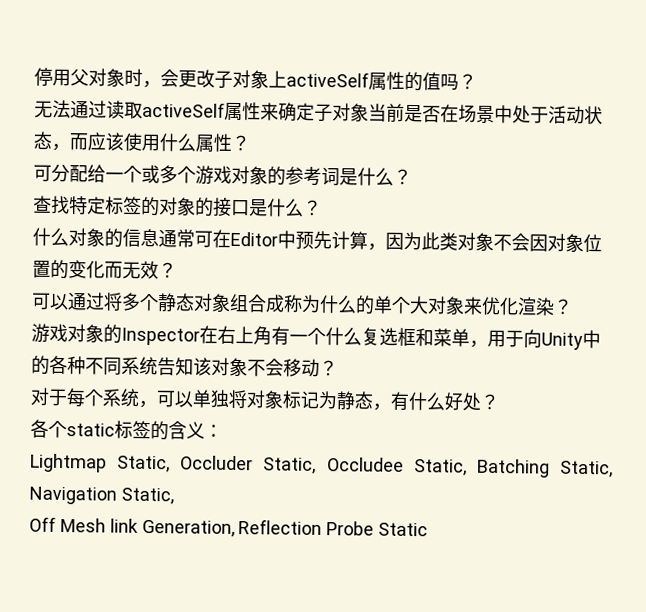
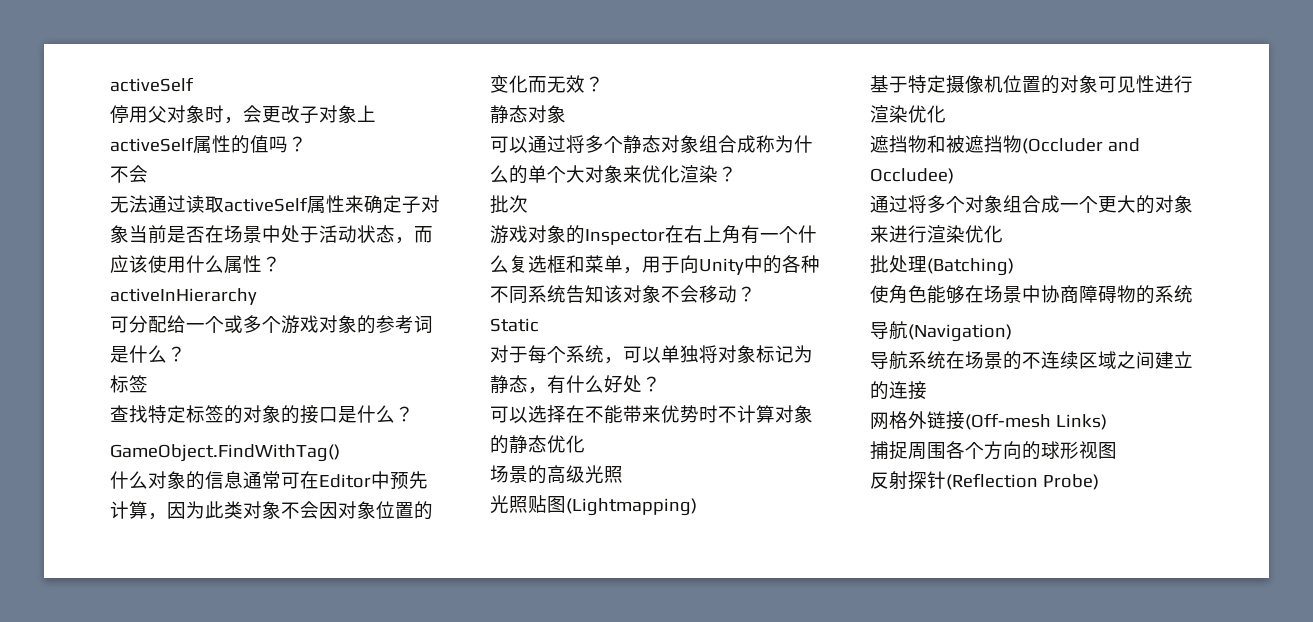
(34, 76) none -> [110,77,194,92] activeSelf //
(477, 81) none -> [110,165,148,183] // 不会
(250, 143) none -> [110,288,257,305] // activeInHierarchy
(412, 177) none -> [110,375,148,393] // 标签
(322, 207) none -> [110,444,340,462] // GameObject.FindWithTag()
(177, 270) none -> [490,105,566,123] // 静态对象
(573, 306) none -> [490,195,528,214] // 批次
(338, 368) none -> [490,318,539,332] // Static
[30,419,223,441] [30,453,613,478] [29,486,174,505] [29,516,429,537] 各个static标签的含义： // Lightmap Static, Occluder Static, Occludee Static, Batching Static, Navigation Static, // Off Mesh link Generation, Reflection Probe Static -> [490,405,813,424] [490,435,585,454] [490,465,623,484] [490,495,697,516] [870,75,1193,94] [870,105,946,123] [870,135,1140,154] [870,168,954,184] [870,195,1193,214] [870,225,1003,243] [870,255,1014,276] [870,285,1193,304] [870,321,1012,342] [870,351,1193,370] [870,381,927,400] [870,411,1107,430] [870,441,1117,460] [870,471,1099,490] 可以选择在不能带来优势时不计算对象的静态优化 // 场景的高级光照 // 光照贴图(Lightmapping) // 基于特定摄像机位置的对象可见性进行渲染优化 // 遮挡物和被遮挡物(Occluder and Occludee) // 通过将多个对象组合成一个更大的对象来进行渲染优化 // 批处理(Batching) // 使角色能够在场景中协商障碍物的系统 // 导航(Navigation) // 导航系统在场景的不连续区域之间建立的连接 // 网格外链接(Off-mesh Links) // 捕捉周围各个方向的球形视图 // 反射探针(Reflection Probe)

